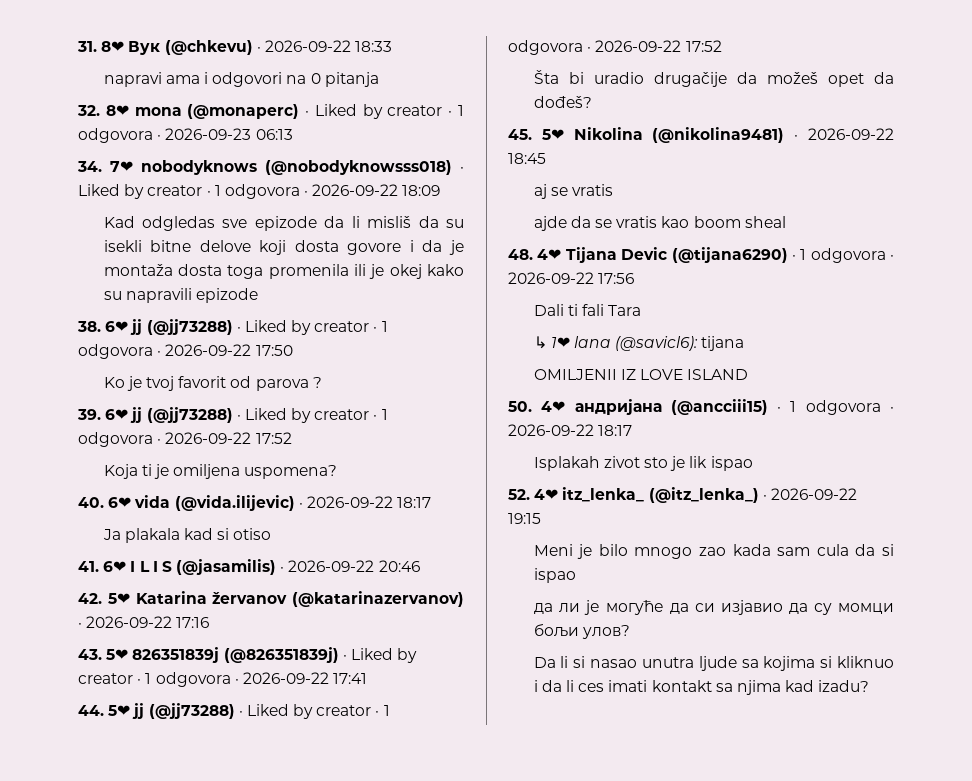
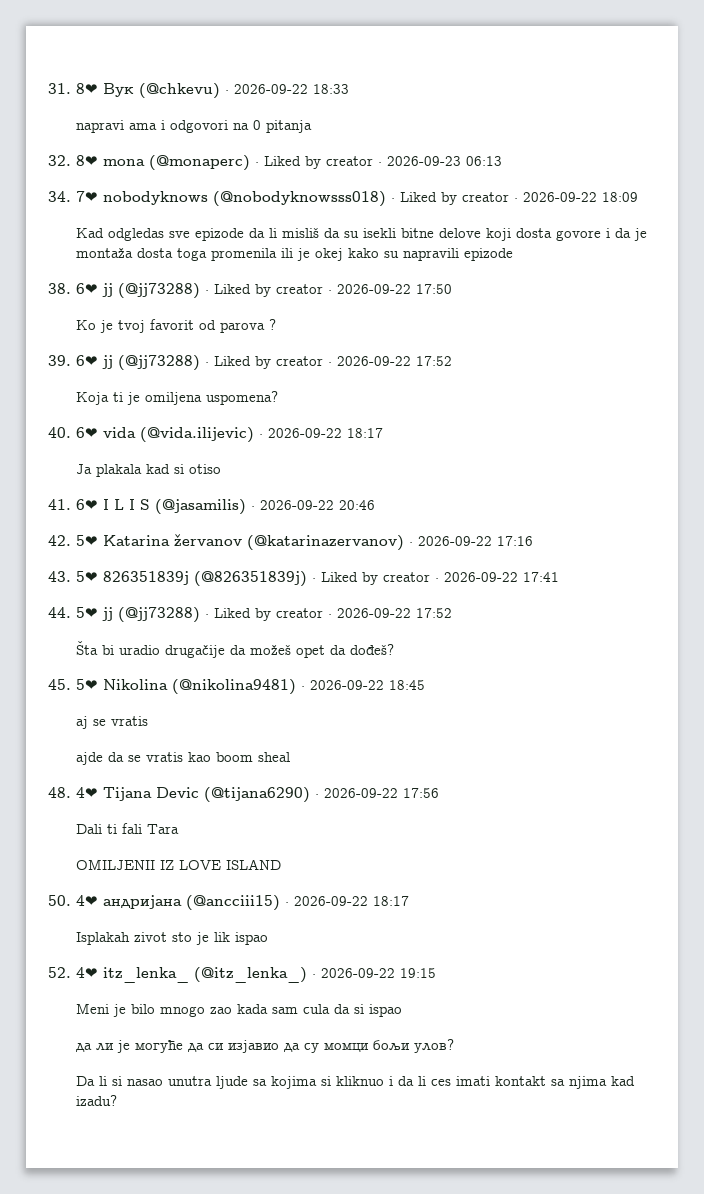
[457,105,464,116] [78,128,162,143] 1 odgovora · -> (382, 164) none
[214,184,309,199] 1 odgovora · -> (518, 200) none
[381,321,388,332] [78,344,162,359] 1 odgovora · -> (332, 292) none
[381,409,388,420] [78,432,162,447] 1 odgovora · -> (332, 364) none
[145,672,239,687] 1 odgovora · -> (439, 580) none
[383,705,390,716] [508,40,592,55] 1 odgovora · -> (332, 616) none
[800,248,894,263] 1 odgovora · -> (319, 796) none
[533,336,745,351] // ↳ 1❤ lana (@savicl6): tijana -> (180, 829) none
[790,400,894,415] 1 odgovora · -> (289, 904) none

